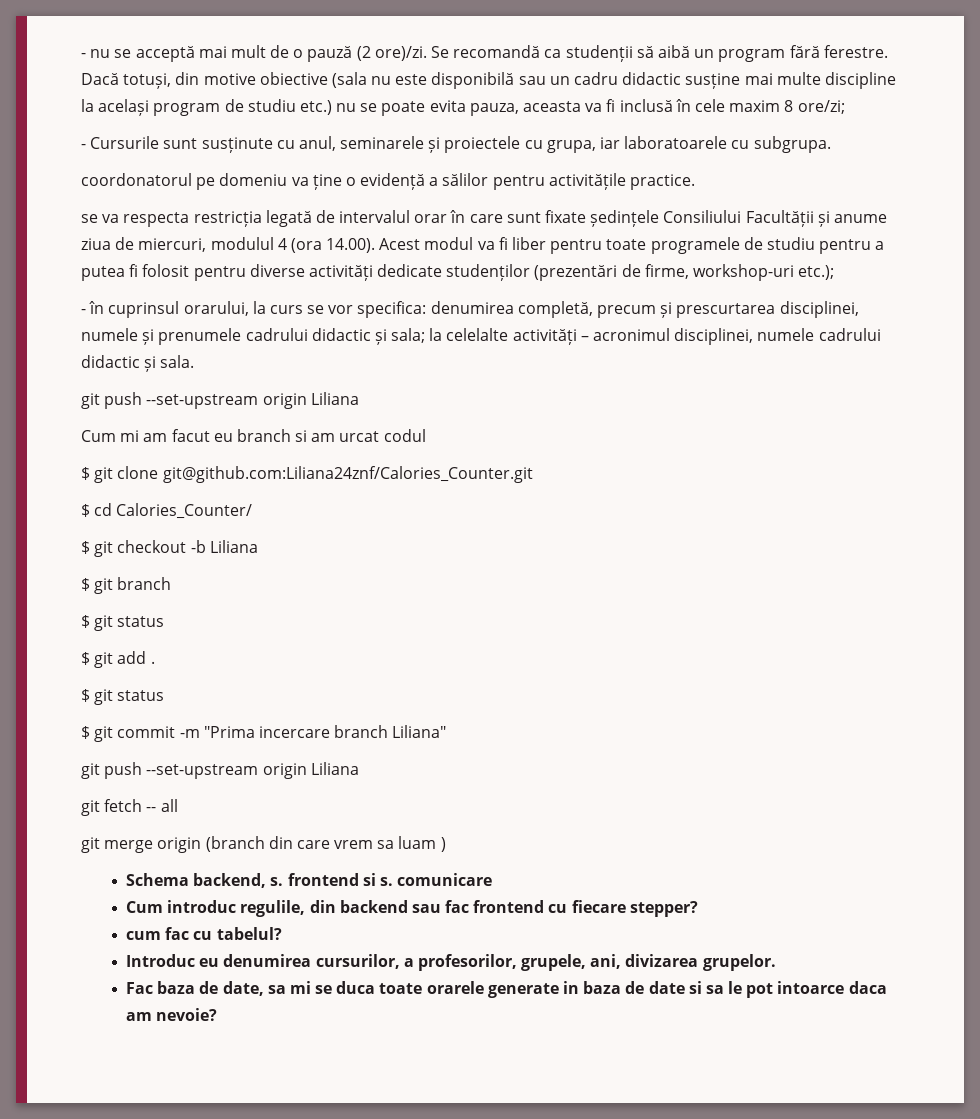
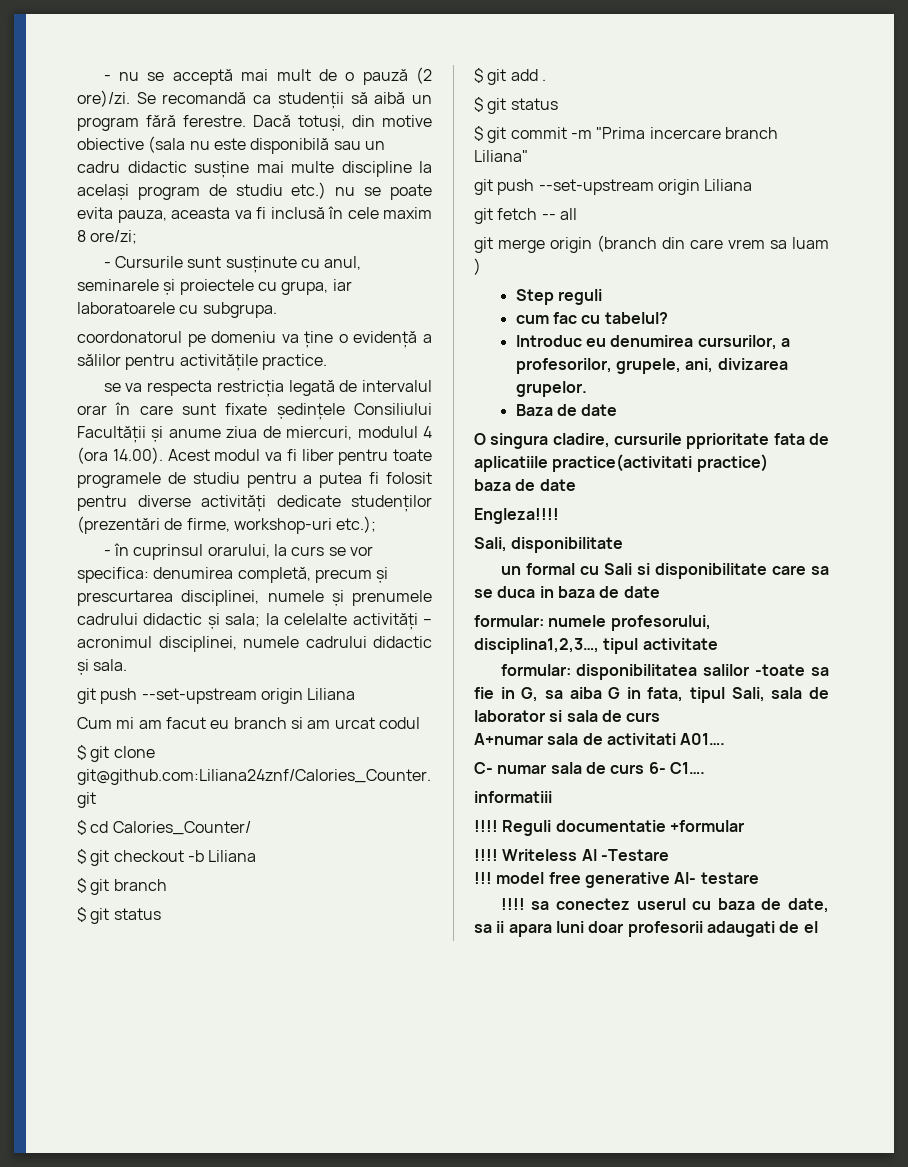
[125,873,493,888] [125,900,698,917] Schema backend, s. frontend si s. comunicare // Cum introduc regulile, din backend sau fac frontend cu fiecare stepper? -> [515,289,603,305] Step reguli
[125,981,887,998] [125,1008,218,1021] Fac baza de date, sa mi se duca toate orarele generate in baza de date si sa le pot intoarce daca am nevoie? -> [515,404,618,416] [474,433,829,449] [474,454,768,472] [474,479,576,491] [474,508,559,524] [474,537,624,553] [500,563,829,579] [474,586,660,598] [474,615,711,631] [474,638,718,654] [500,664,829,680] [474,687,829,703] [474,710,661,722] [474,733,726,745] [474,762,705,774] [474,791,552,803] [474,820,744,836] [474,849,669,861] [474,872,759,888] [500,898,829,913] [474,921,818,937] Baza de date // O singura cladire, cursurile pprioritate fata de aplicatiile practice(activitati practice) // baza de date // Engleza!!!! // Sali, disponibilitate // un formal cu Sali si disponibilitate care sa se duca in baza de date // formular: numele profesorului, disciplina1,2,3…, tipul activitate // formular: disponibilitatea salilor -toate sa fie in G, sa aiba G in fata, tipul Sali, sala de laborator si sala de curs // A+numar sala de activitati A01…. // C- numar sala de curs 6- C1…. // informatiii // !!!! Reguli documentatie +formular // !!!! Writeless AI -Testare // !!! model free generative AI- testare // !!!! sa conectez userul cu baza de date, sa ii apara luni doar profesorii adaugati de el

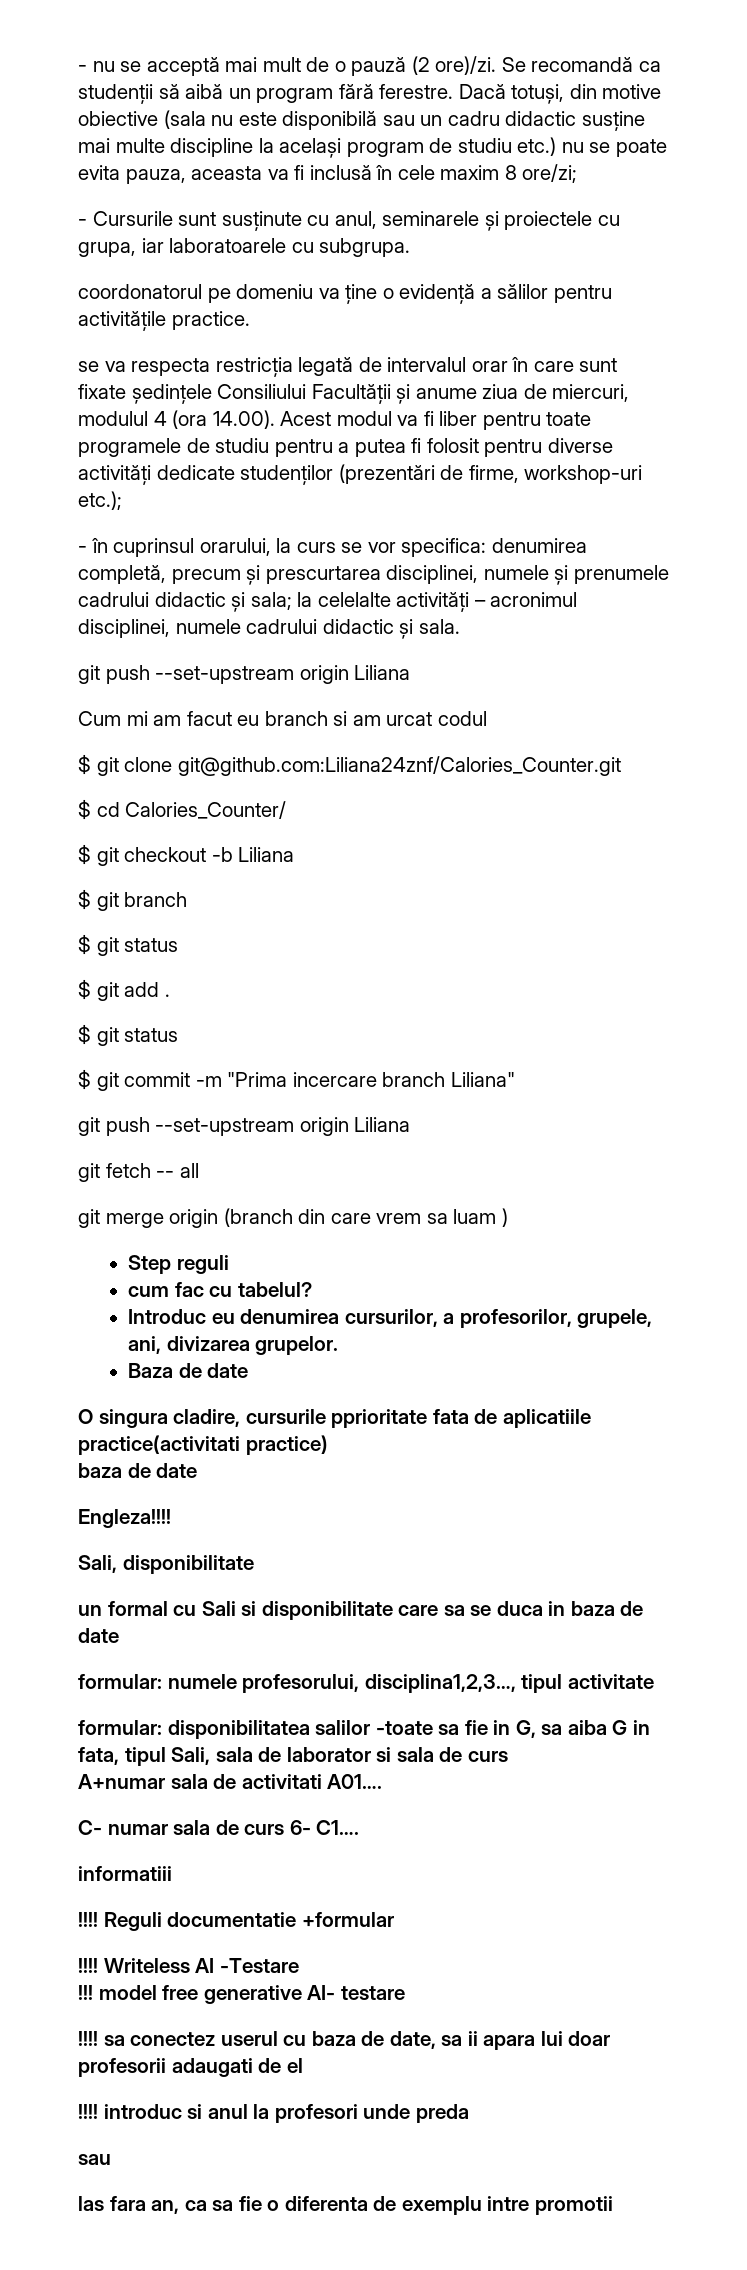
[555,921,584,933] luni -> [540,2031,563,2046] lui
(818, 927) none -> [78,2104,469,2123] [78,2154,111,2165] [78,2196,613,2215] // !!!! introduc si anul la profesori unde preda // sau // las fara an, ca sa fie o diferenta de exemplu intre promotii

